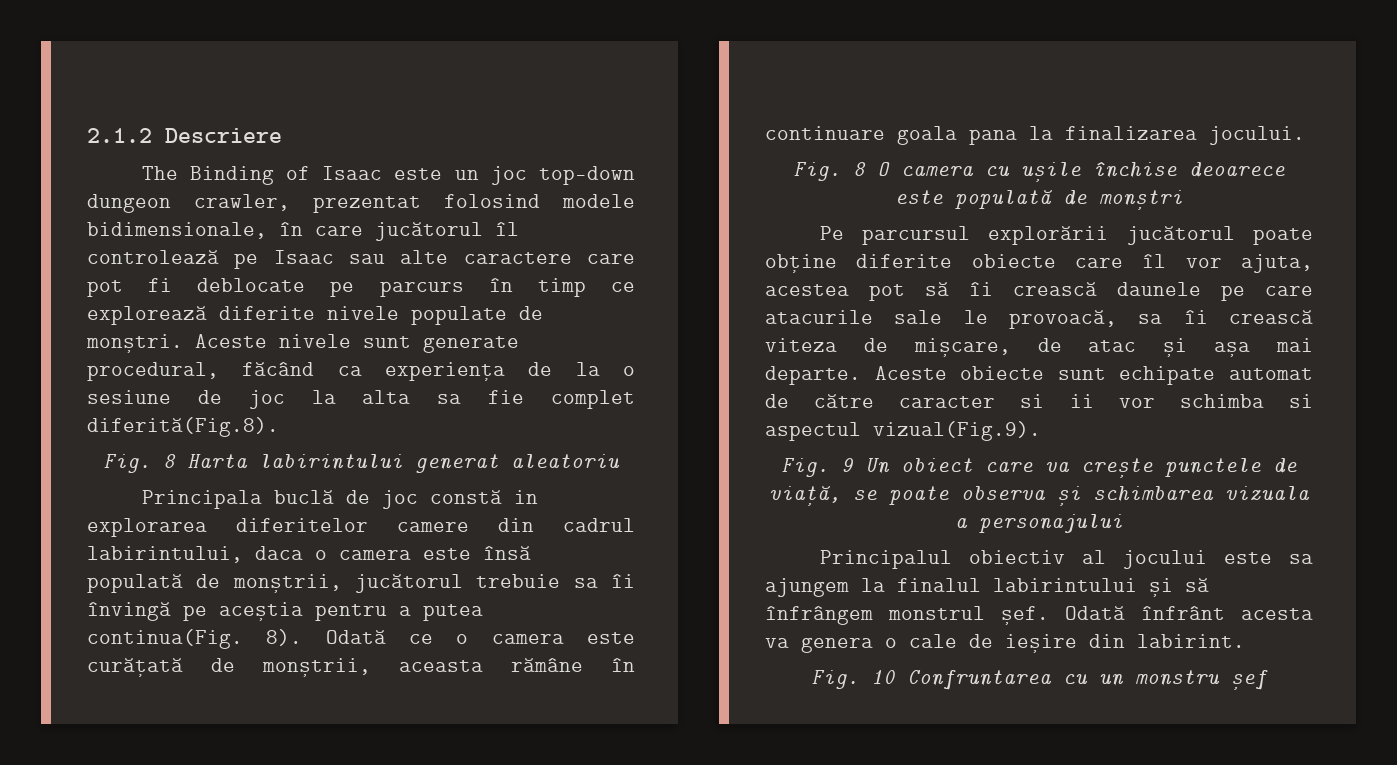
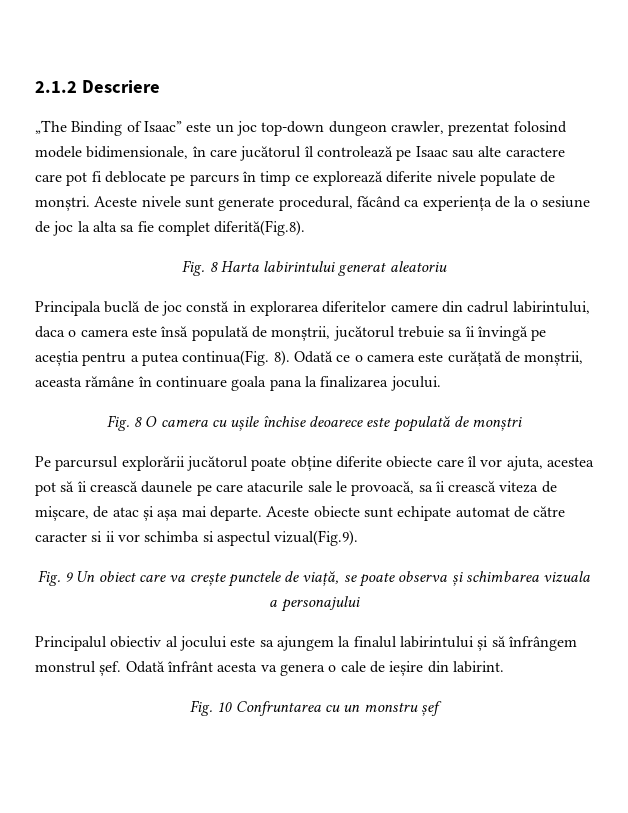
[141,166,178,180] The -> [35,120,67,134] „The
[322,166,383,180] Isaac -> [143,121,182,132] Isaac”

